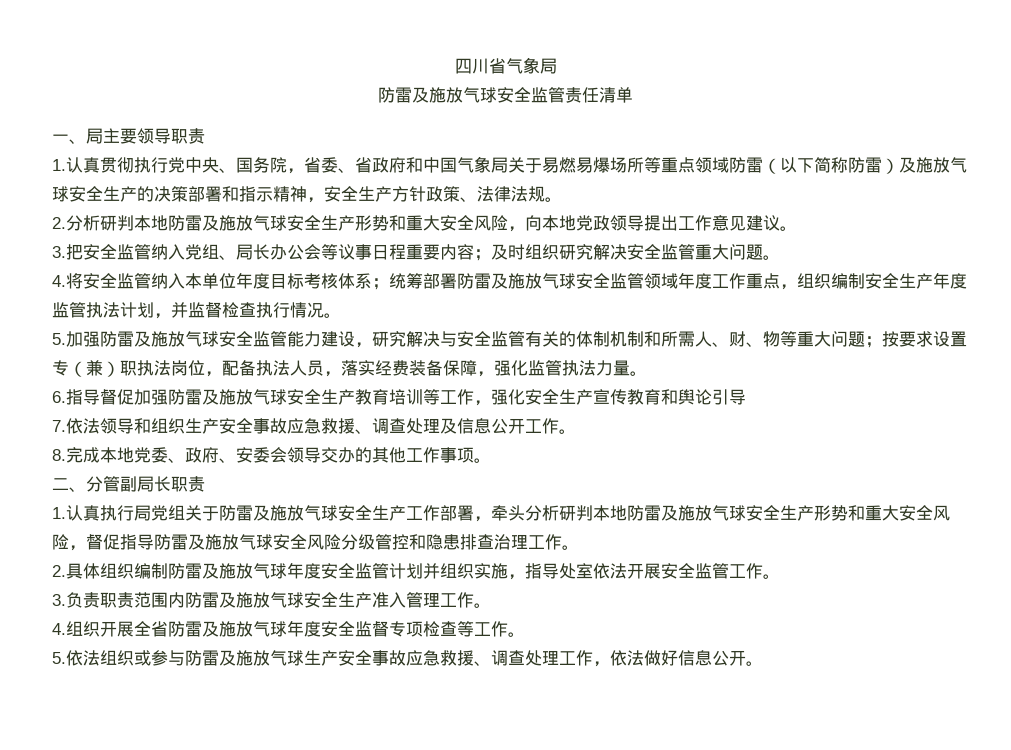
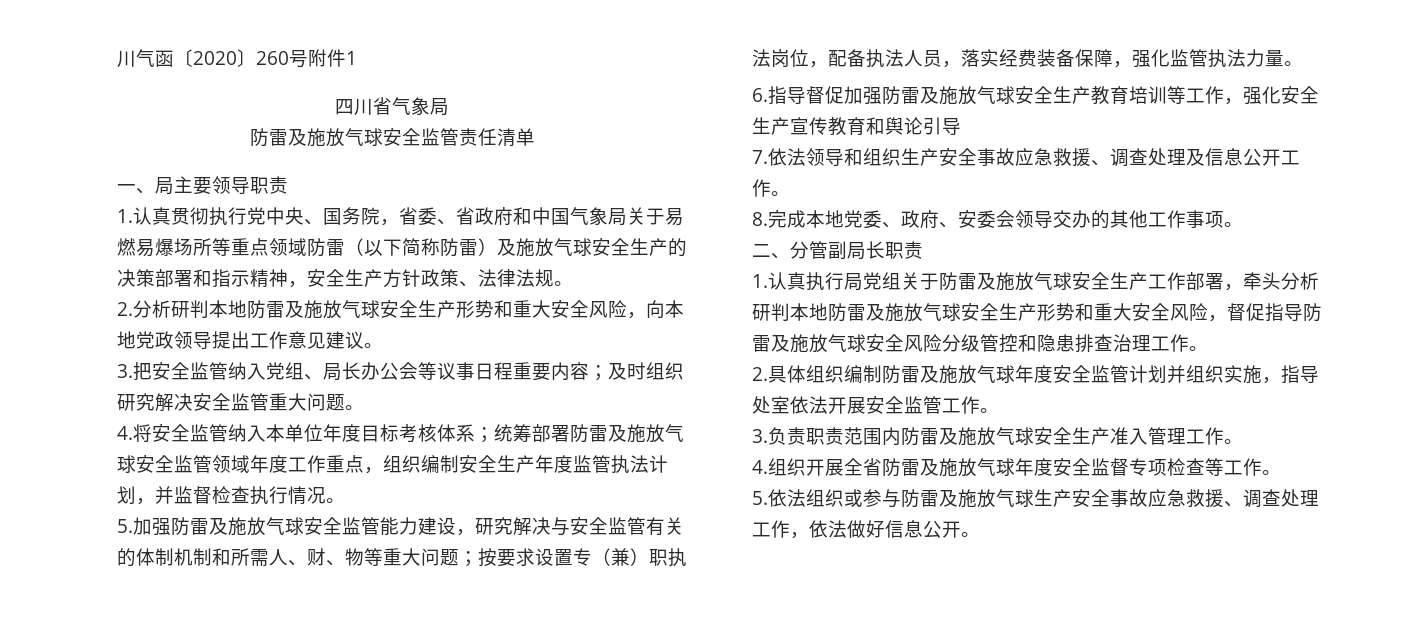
(454, 66) none -> [116,49,357,68] 川气函〔2020〕260号附件1 //

